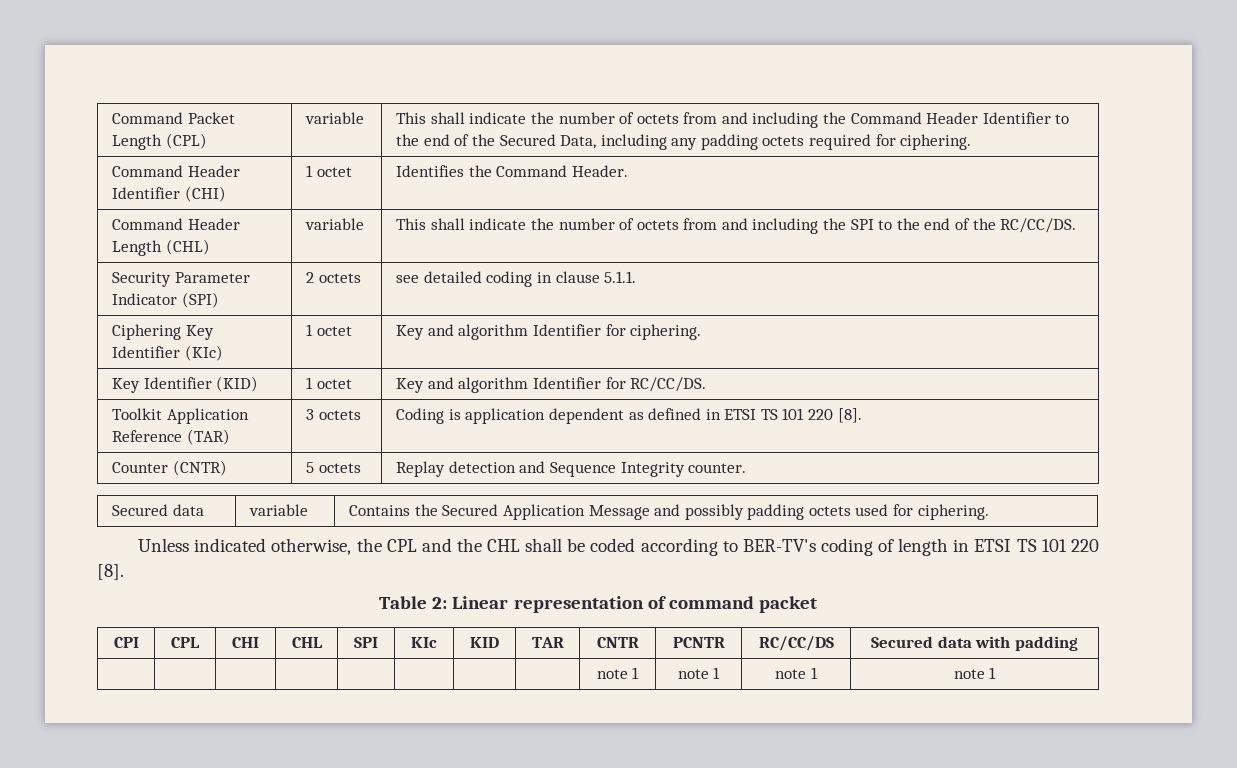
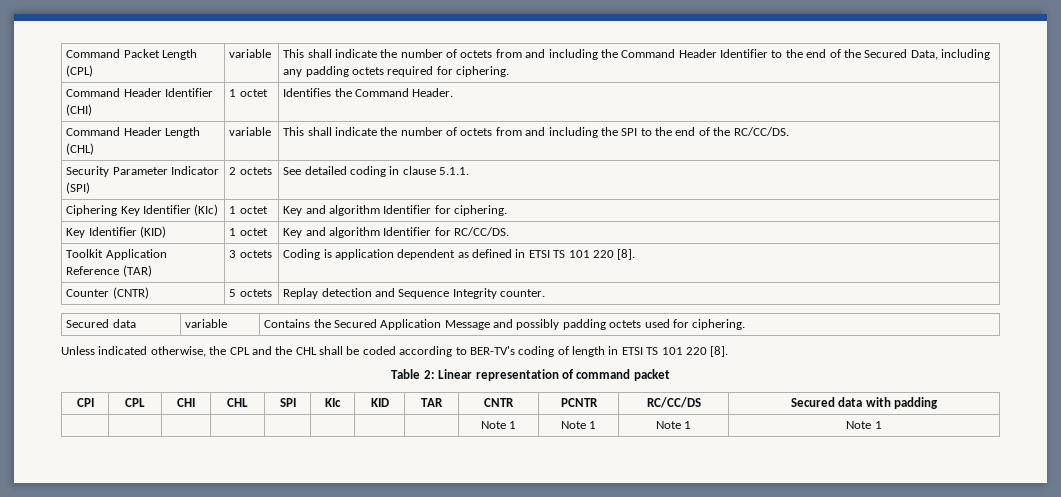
[396,275,420,283] see -> [283,167,302,175] See
[596,667,640,679] [677,667,721,679] [775,667,818,679] [953,669,985,679] note 1 | note 1 | note 1 | note -> [480,421,517,429] [560,421,597,429] [655,421,692,429] [846,421,872,429] Note 1 | Note 1 | Note 1 | Note

